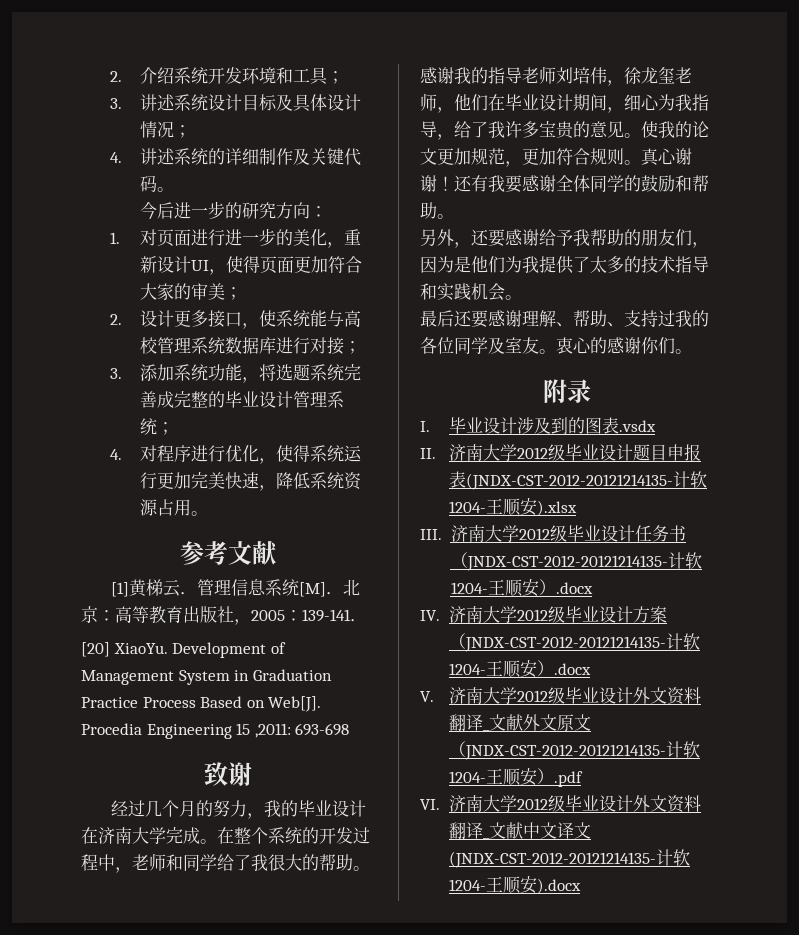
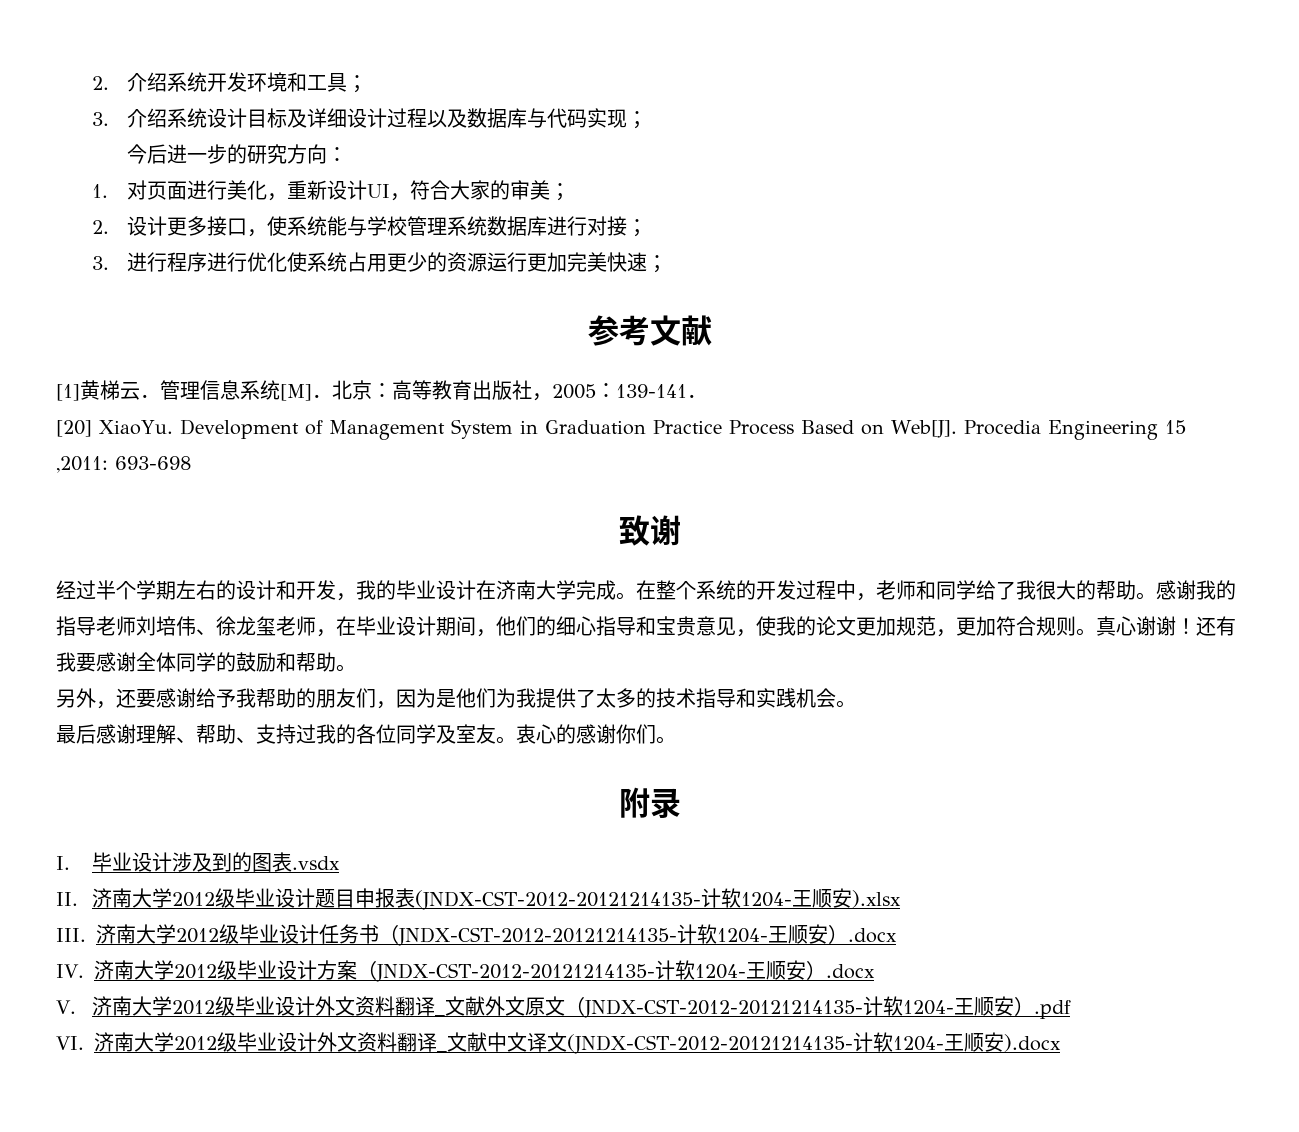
[139,94,175,111] 讲述 -> [127,108,168,128] 介绍
[292,94,361,112] [139,121,191,138] [110,148,361,166] [139,175,174,192] 具体设计情况； // 4.讲述系统的详细制作及关键代码。 -> [307,108,648,129] 详细设计过程以及数据库与代码实现；
[224,228,293,246] 进一步的 -> (228, 190) none
[225,256,328,274] 使得页面更加 -> (411, 197) none
[343,310,361,327] 高 -> [367,216,388,236] 学
[139,364,361,383] [139,391,344,408] [139,418,174,435] [110,445,362,464] [139,472,362,491] [139,499,208,516] 添加系统功能，将选题系统完善成完整的毕业设计管理系统； // 4.对程序进行优化，使得系统运行更加完美快速，降低系统资源占用。 -> [127,252,668,273] 进行程序进行优化使系统占用更少的资源运行更加完美快速；
[145,800,248,817] 几个月的努力 -> [96,580,336,600] 半个学期左右的设计和开发
[607,80,624,86] ， -> [196,629,216,635] 、
[454,94,488,111] 他们 -> (336, 633) none
[624,94,709,111] [420,121,641,140] 细心为我指导，给了我许多宝贵的意见。 -> [496,616,756,637] 他们的细心指导和宝贵意见，
[454,310,488,328] 还要 -> (96, 734) none

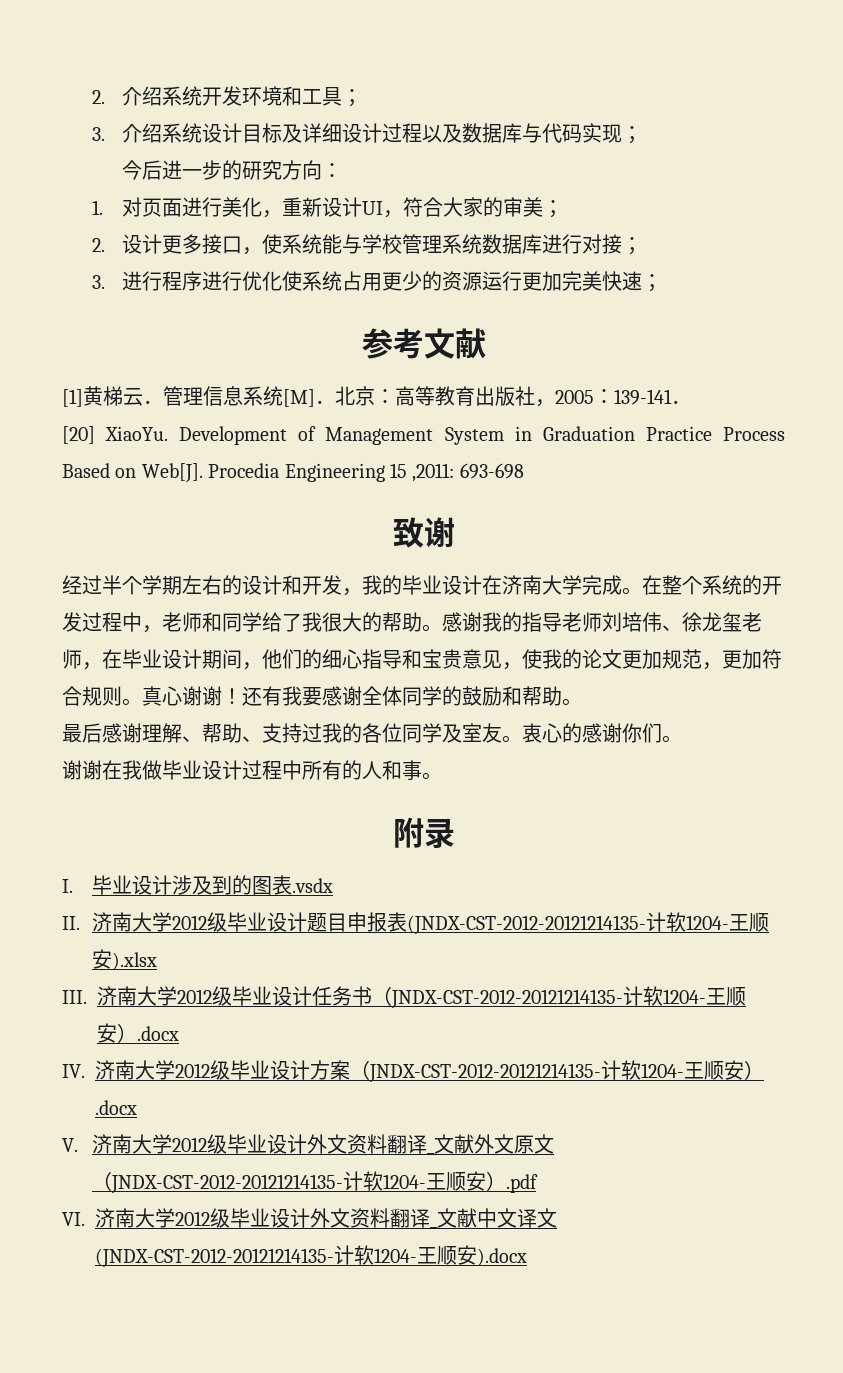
[56,688,856,709] // 另外，还要感谢给予我帮助的朋友们，因为是他们为我提供了太多的技术指导和实践机会。 -> (582, 702) none
(676, 740) none -> [62,760,442,780] // 谢谢在我做毕业设计过程中所有的人和事。

